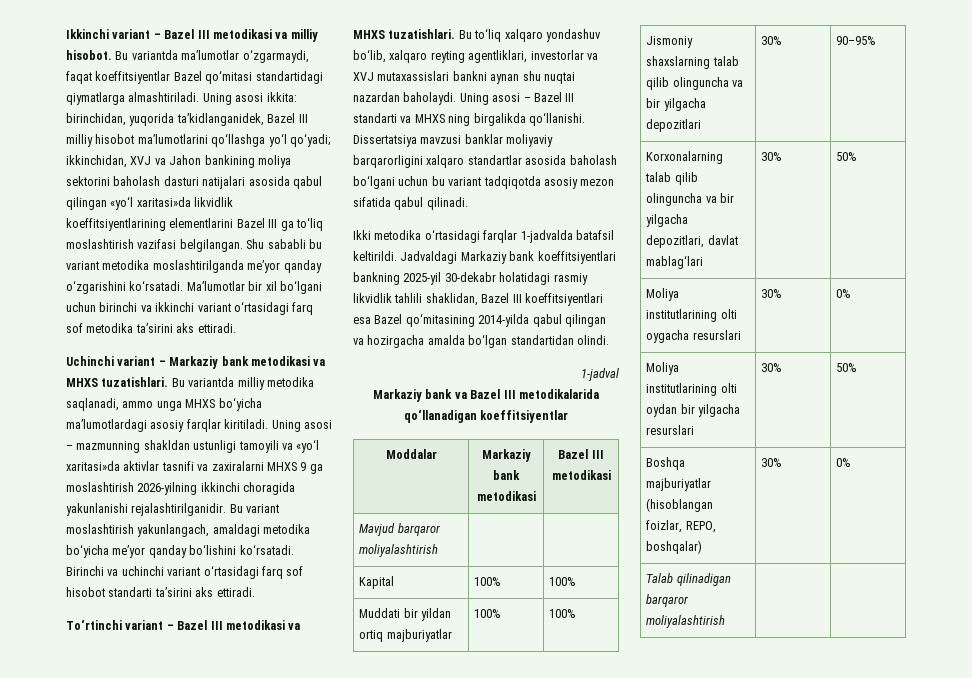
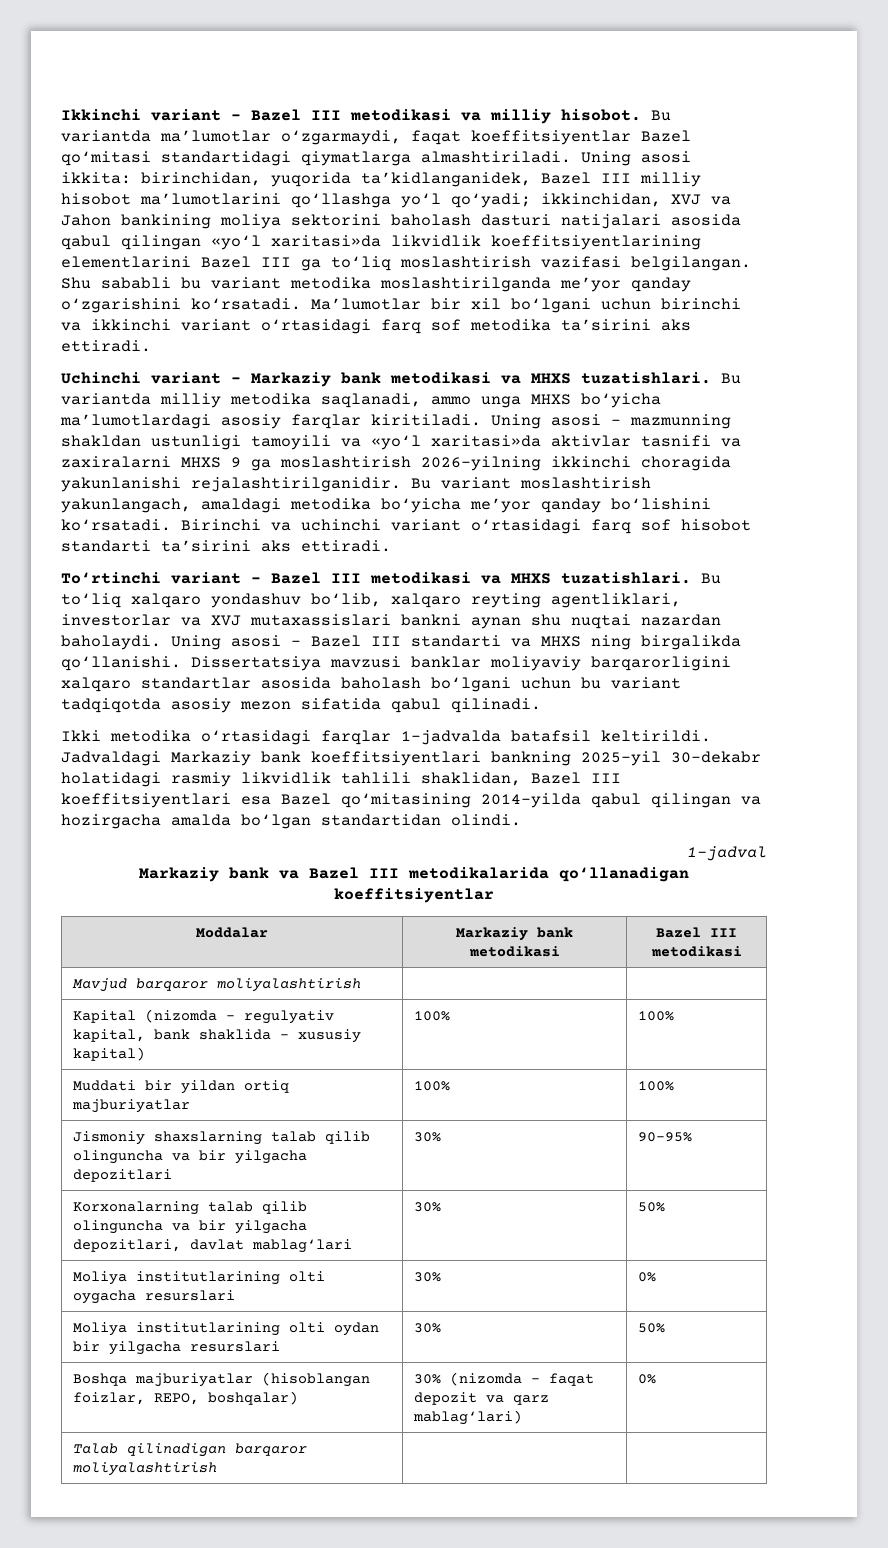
(395, 582) none -> [145,1009,335,1024] [73,1029,362,1043] [73,1047,146,1061] (nizomda – regulyativ kapital, bank shaklida – xususiy kapital)
(783, 462) none -> [450,1372,595,1386] [414,1392,550,1405] [413,1410,523,1425] (nizomda – faqat depozit va qarz mablag‘lari)

